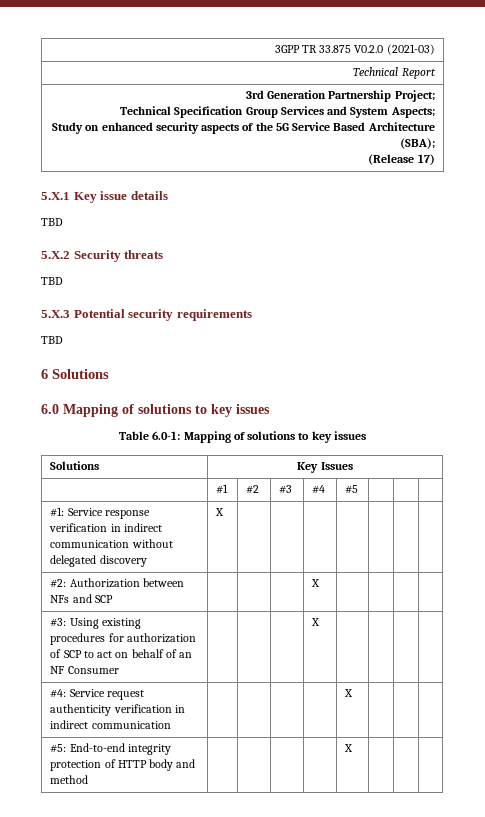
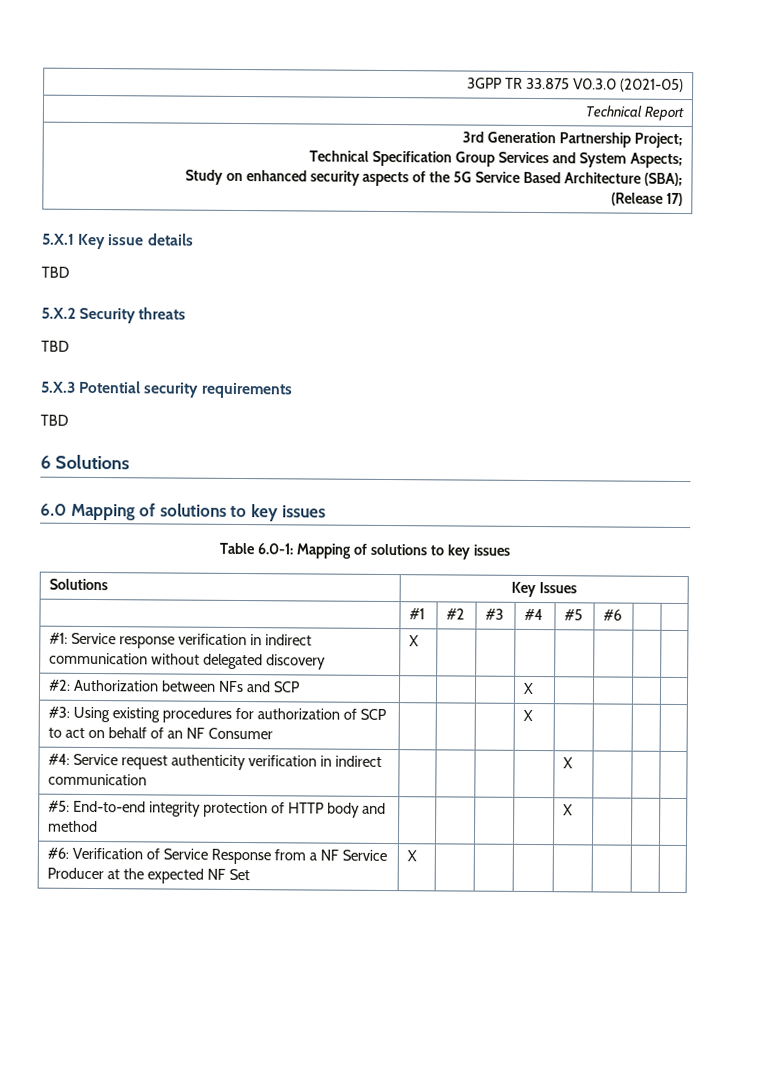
[354,44,435,55] V0.2.0 (2021-03) -> [572,78,684,93] V0.3.0 (2021-05)
(359, 489) none -> [603,609,623,621] #6
(354, 748) none -> [47,847,387,865] [47,867,250,884] [407,850,418,862] // #6: Verification of Service Response from a NF Service Producer at the expected NF Set | X | | | | | | |

